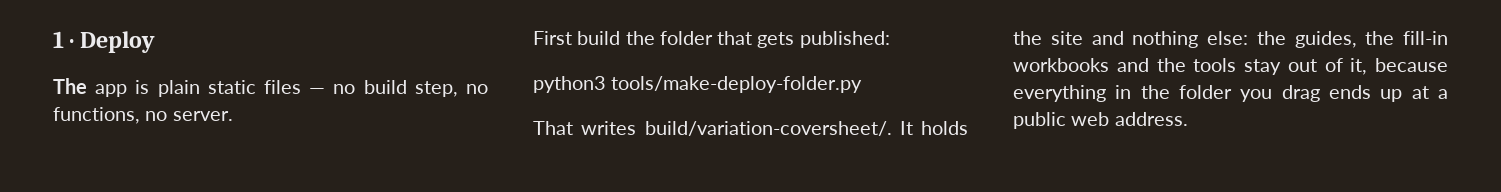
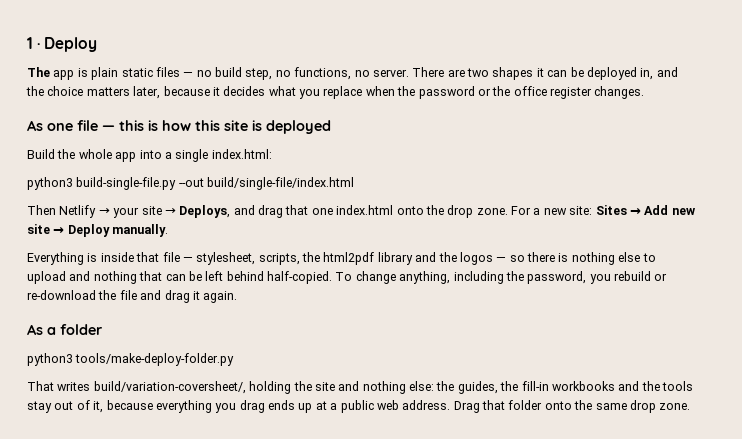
[533,31,890,48] // First build the folder that gets published: -> [412,67,678,80] [26,86,645,99] [27,120,331,134] [27,149,272,162] [27,177,355,190] [27,205,695,218] [27,224,169,237] [27,252,656,265] [27,271,668,284] [27,290,238,303] [27,324,102,335] There are two shapes it can be deployed in, and the choice matters later, because it decides what you replace when the password or the office register changes. // As one file — this is how this site is deployed // Build the whole app into a single index.html: // python3 build-single-file.py --out build/single-file/index.html // Then Netlify → your site → Deploys, and drag that one index.html onto the drop zone. For a new site: Sites → Add new site → Deploy manually. // Everything is inside that file — stylesheet, scripts, the html2pdf library and the logos — so there is nothing else to upload and nothing that can be left behind half-copied. To change anything, including the password, you rebuild or re-download the file and drag it again. // As a folder
[644,121,968,136] build/variation-coversheet/. It holds -> [93,381,292,394] build/variation-coversheet/, holding
[1115,85,1232,99] in the folder -> (212, 406) none
(1188, 119) none -> [453,400,691,413] Drag that folder onto the same drop zone.

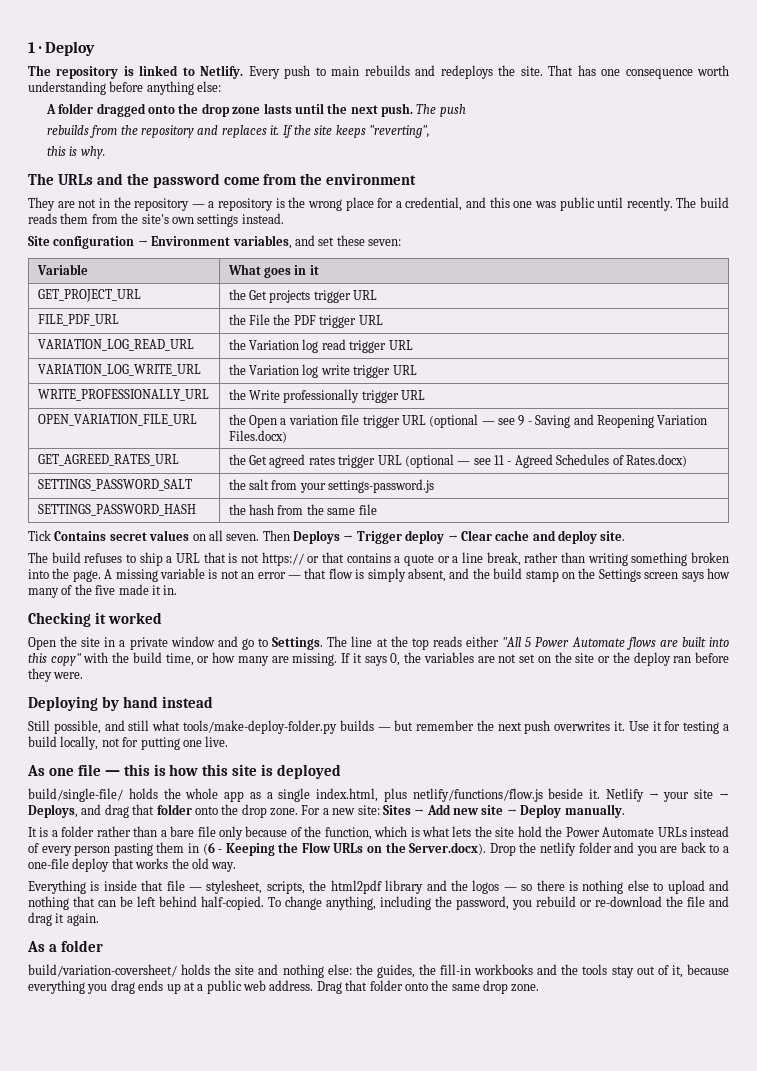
[53,67,678,80] [26,86,645,99] app is plain static files — no build step, no functions, no server. There are two shapes it can be deployed in, and the choice matters later, because it decides what you replace when the password or the office register changes. -> [56,65,730,79] [28,81,222,95] [45,103,466,117] [46,125,431,138] [46,146,105,159] [28,173,417,188] [28,197,729,211] [28,213,284,227] [28,235,401,249] [36,264,88,275] [227,264,319,278] [37,289,141,302] [228,289,378,303] [37,314,119,326] [228,314,383,328] [37,339,194,351] [228,339,413,353] [37,364,201,376] [228,364,417,378] [37,389,209,401] [228,389,426,403] [37,414,197,426] [228,414,708,428] [228,430,287,443] [37,454,179,466] [228,454,687,468] [37,479,192,491] [228,479,435,493] [37,504,196,516] [228,504,377,515] [28,530,626,544] [28,552,729,566] [28,568,730,582] [28,584,178,598] [28,612,162,627] [28,636,730,650] [28,652,730,666] [28,668,84,682] [28,696,213,711] [28,720,729,734] [28,736,229,750] repository is linked to Netlify. Every push to main rebuilds and redeploys the site. That has one consequence worth understanding before anything else: // A folder dragged onto the drop zone lasts until the next push. The push // rebuilds from the repository and replaces it. If the site keeps "reverting", // this is why. // The URLs and the password come from the environment // They are not in the repository — a repository is the wrong place for a credential, and this one was public until recently. The build reads them from the site's own settings instead. // Site configuration → Environment variables, and set these seven: // Variable | What goes in it // GET_PROJECT_URL | the Get projects trigger URL // FILE_PDF_URL | the File the PDF trigger URL // VARIATION_LOG_READ_URL | the Variation log read trigger URL // VARIATION_LOG_WRITE_URL | the Variation log write trigger URL // WRITE_PROFESSIONALLY_URL | the Write professionally trigger URL // OPEN_VARIATION_FILE_URL | the Open a variation file trigger URL (optional — see 9 - Saving and Reopening Variation Files.docx) // GET_AGREED_RATES_URL | the Get agreed rates trigger URL (optional — see 11 - Agreed Schedules of Rates.docx) // SETTINGS_PASSWORD_SALT | the salt from your settings-password.js // SETTINGS_PASSWORD_HASH | the hash from the same file // Tick Contains secret values on all seven. Then Deploys → Trigger deploy → Clear cache and deploy site. // The build refuses to ship a URL that is not https:// or that contains a quote or a line break, rather than writing something broken into the page. A missing variable is not an error — that flow is simply absent, and the build stamp on the Settings screen says how many of the five made it in. // Checking it worked // Open the site in a private window and go to Settings. The line at the top reads either "All 5 Power Automate flows are built into this copy" with the build time, or how many are missing. If it says 0, the variables are not set on the site or the deploy ran before they were. // Deploying by hand instead // Still possible, and still what tools/make-deploy-folder.py builds — but remember the next push overwrites it. Use it for testing a build locally, not for putting one live.
[27,149,55,159] Build -> [28,788,158,802] build/single-file/ holds
[139,150,162,159] into -> [249,792,261,799] as
[211,149,272,159] [27,177,355,190] [27,205,56,215] index.html: // python3 build-single-file.py --out build/single-file/index.html // Then -> [316,788,601,802] index.html, plus netlify/functions/flow.js beside it.
[311,205,394,215] one index.html -> [156,804,192,815] folder
(169, 230) none -> [28,826,730,840] [28,842,730,856] [28,858,237,872] // It is a folder rather than a bare file only because of the function, which is what lets the site hold the Power Automate URLs instead of every person pasting them in (6 - Keeping the Flow URLs on the Server.docx). Drop the netlify folder and you are back to a one-file deploy that works the old way.
[27,353,235,366] [27,381,292,394] python3 tools/make-deploy-folder.py // That writes build/variation-coversheet/, holding -> [28,964,211,977] build/variation-coversheet/ holds

